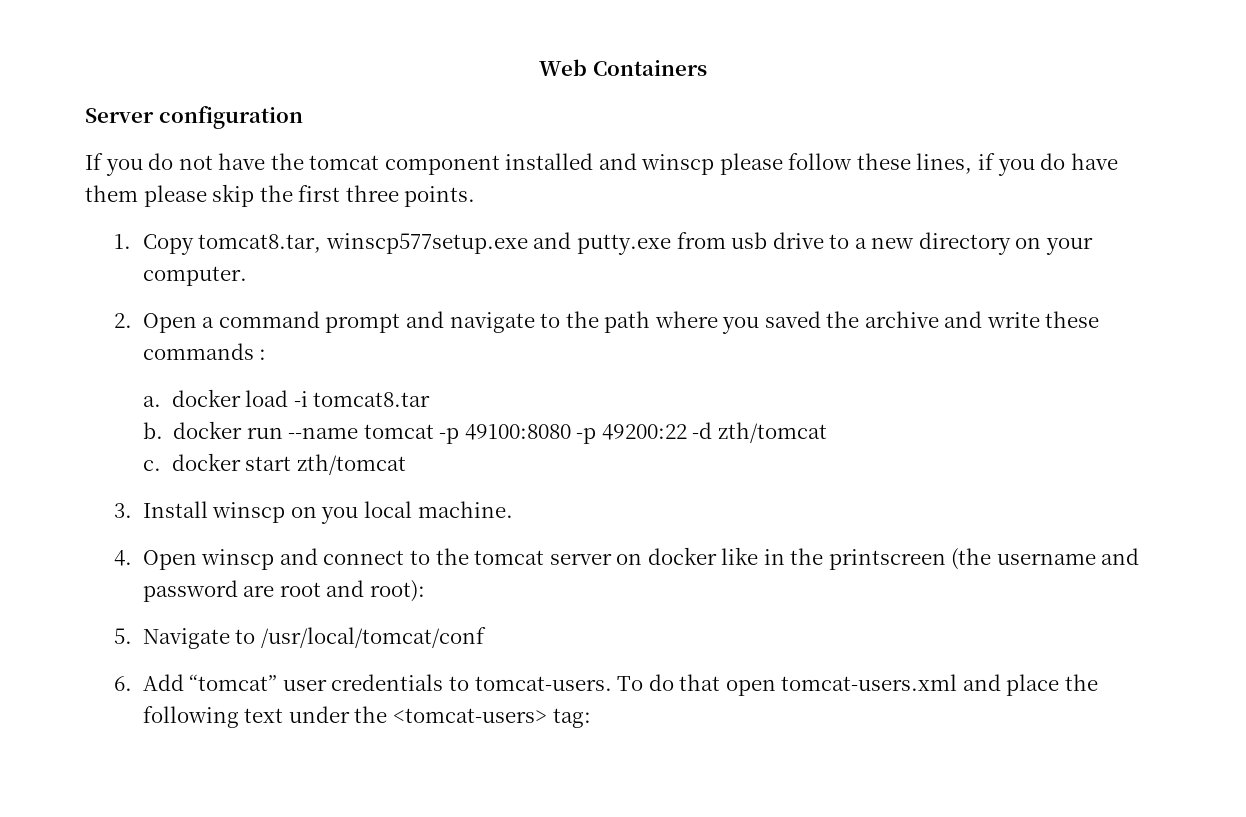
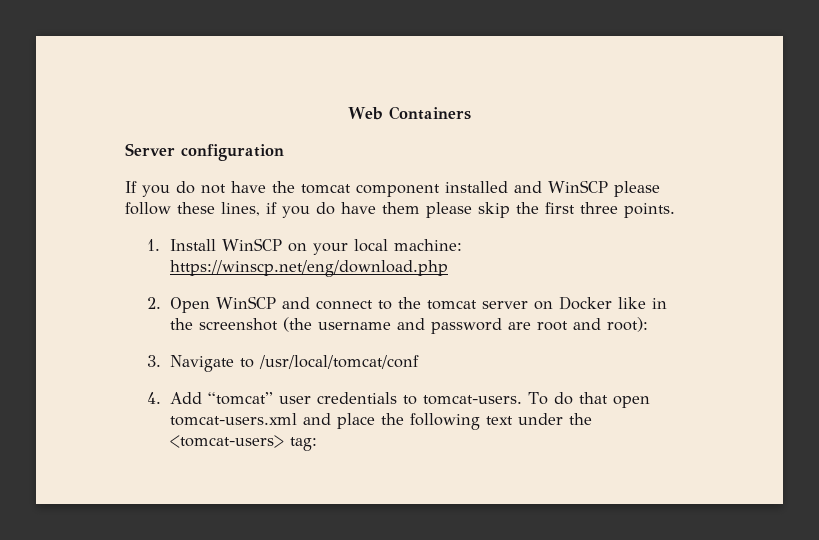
[641,154,715,175] winscp -> [548,180,608,193] WinSCP
[142,232,1093,255] [142,266,247,286] [113,311,1100,334] [142,343,267,360] [142,389,431,407] [142,421,827,444] [142,453,406,475] [113,501,513,524] [113,549,275,570] Copy tomcat8.tar, winscp577setup.exe and putty.exe from usb drive to a new directory on your computer. // 2. Open a command prompt and navigate to the path where you saved the archive and write these commands : // a. docker load -i tomcat8.tar // b. docker run --name tomcat -p 49100:8080 -p 49200:22 -d zth/tomcat // c. docker start zth/tomcat // 3. Install winscp on you local machine. // 4. Open winscp -> [169,238,462,255] [169,260,448,277] [147,296,276,313] Install WinSCP on your local machine: https://winscp.net/eng/download.php // 2. Open WinSCP
[647,547,717,565] docker -> [558,296,612,310] Docker
[828,549,946,570] printscreen -> [198,318,278,331] screenshot
[113,628,132,644] 5. -> [147,355,162,367] 3.
[113,676,132,691] 6. -> [147,392,162,404] 4.

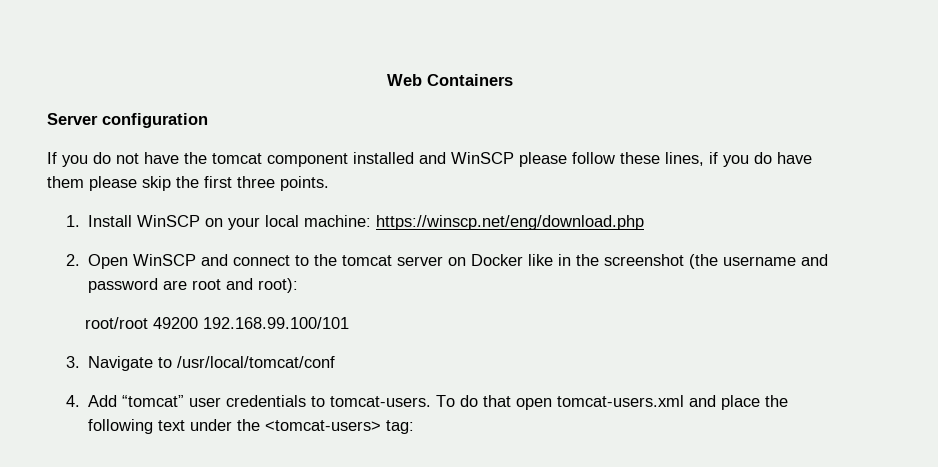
(648, 324) none -> [85,317,350,329] // root/root 49200 192.168.99.100/101

